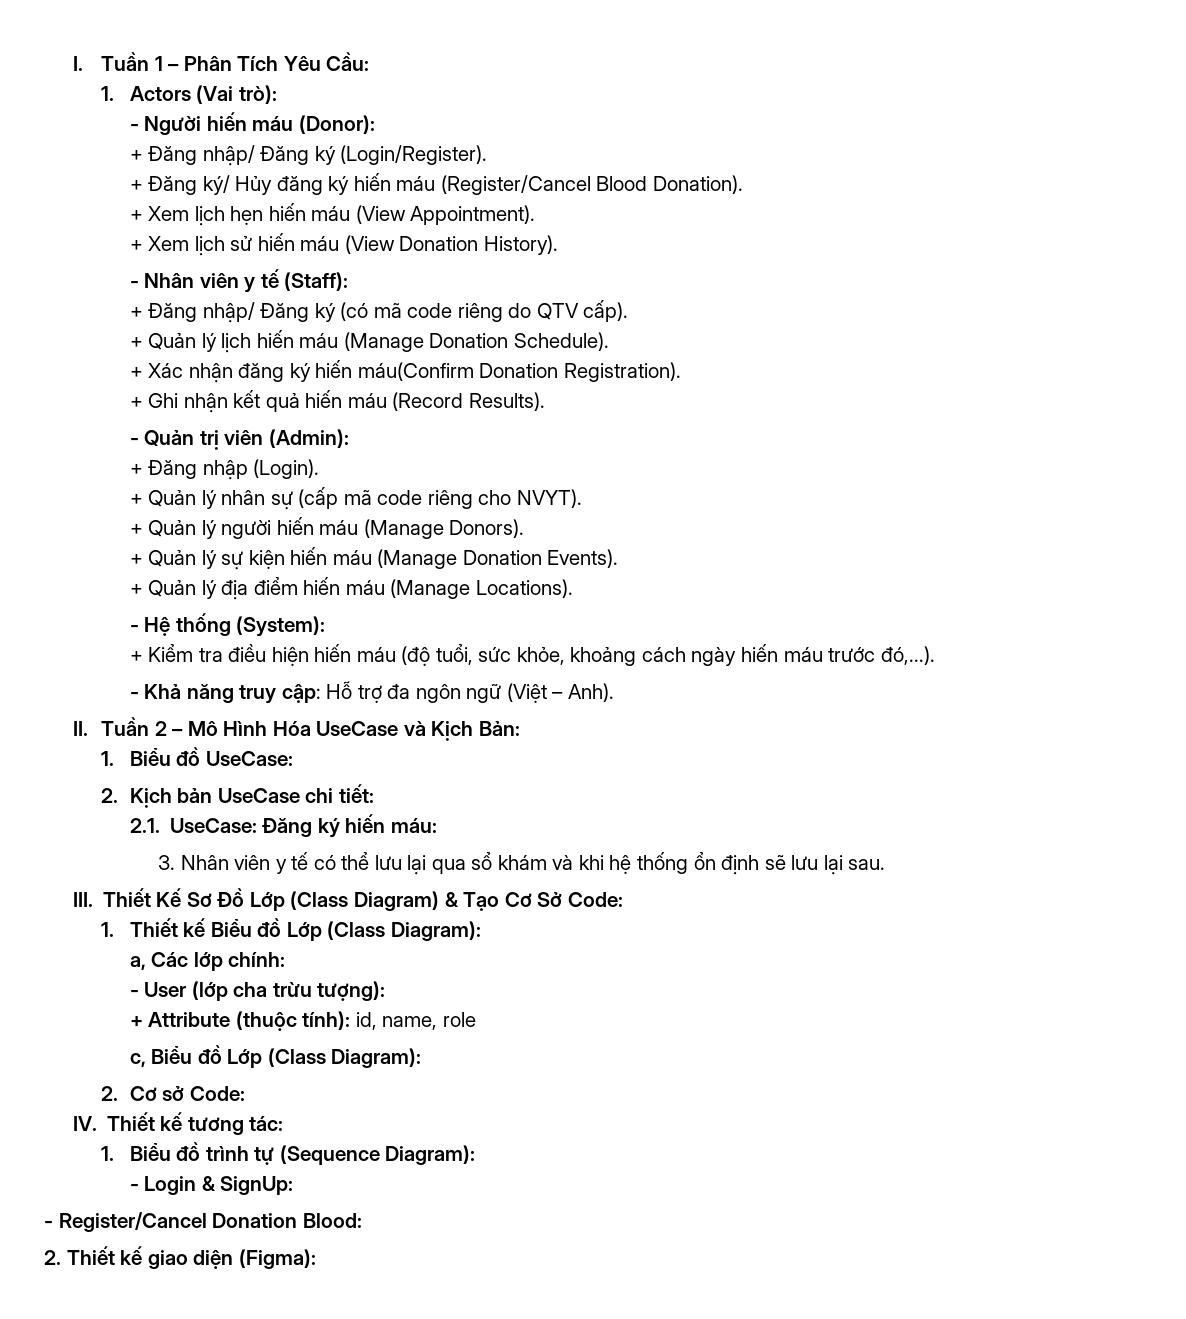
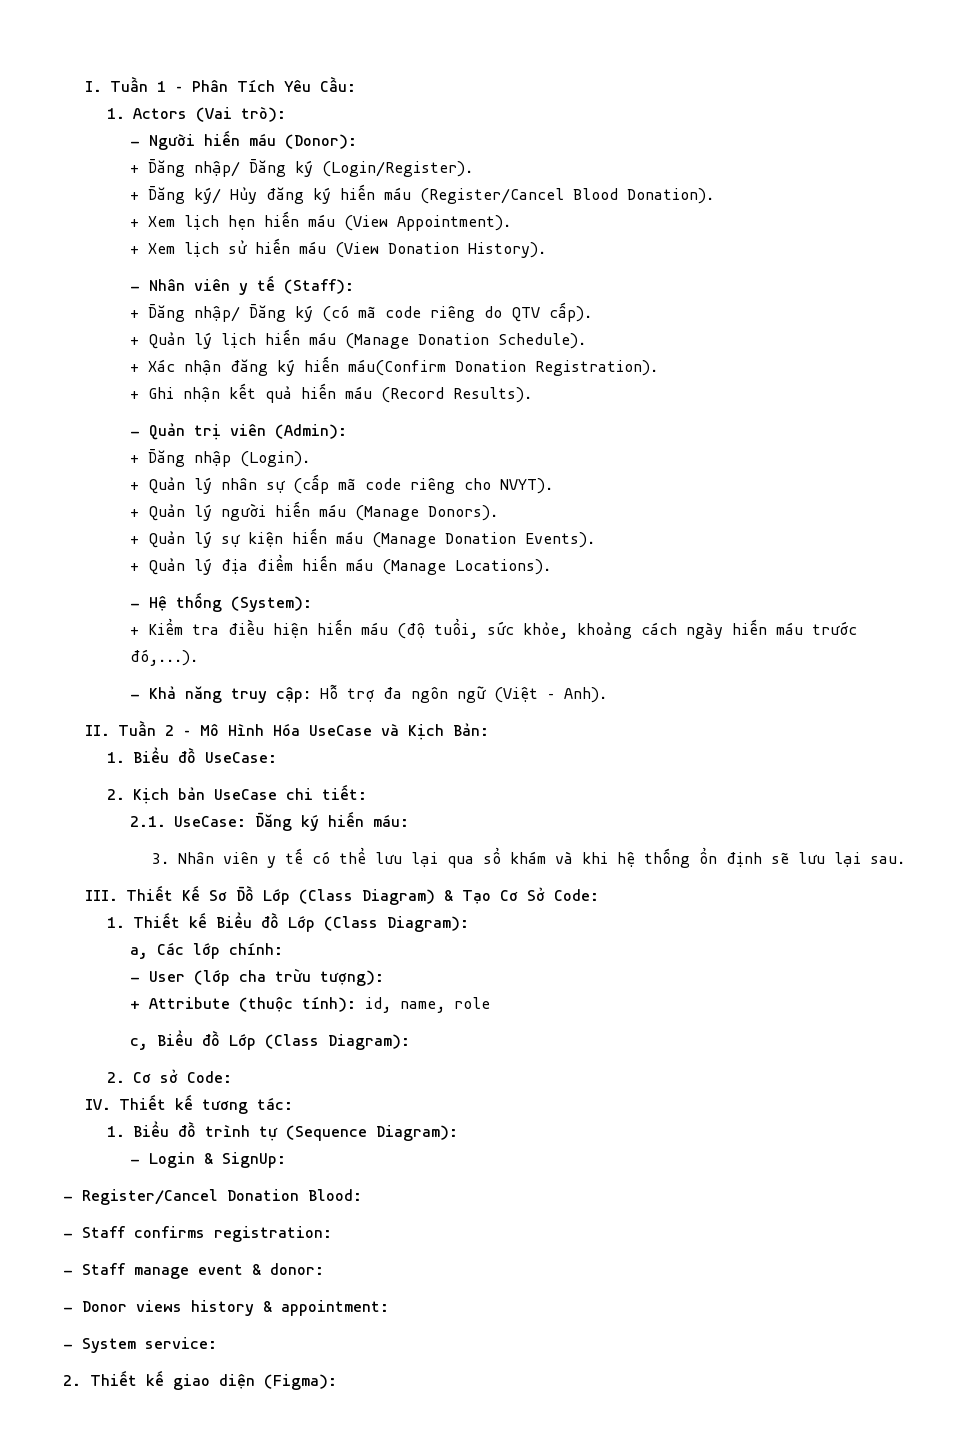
(362, 1220) none -> [63,1226,332,1242] [63,1263,324,1279] [63,1300,389,1316] [63,1337,217,1353] // - Staff confirms registration: // - Staff manage event & donor: // - Donor views history & appointment: // - System service:

